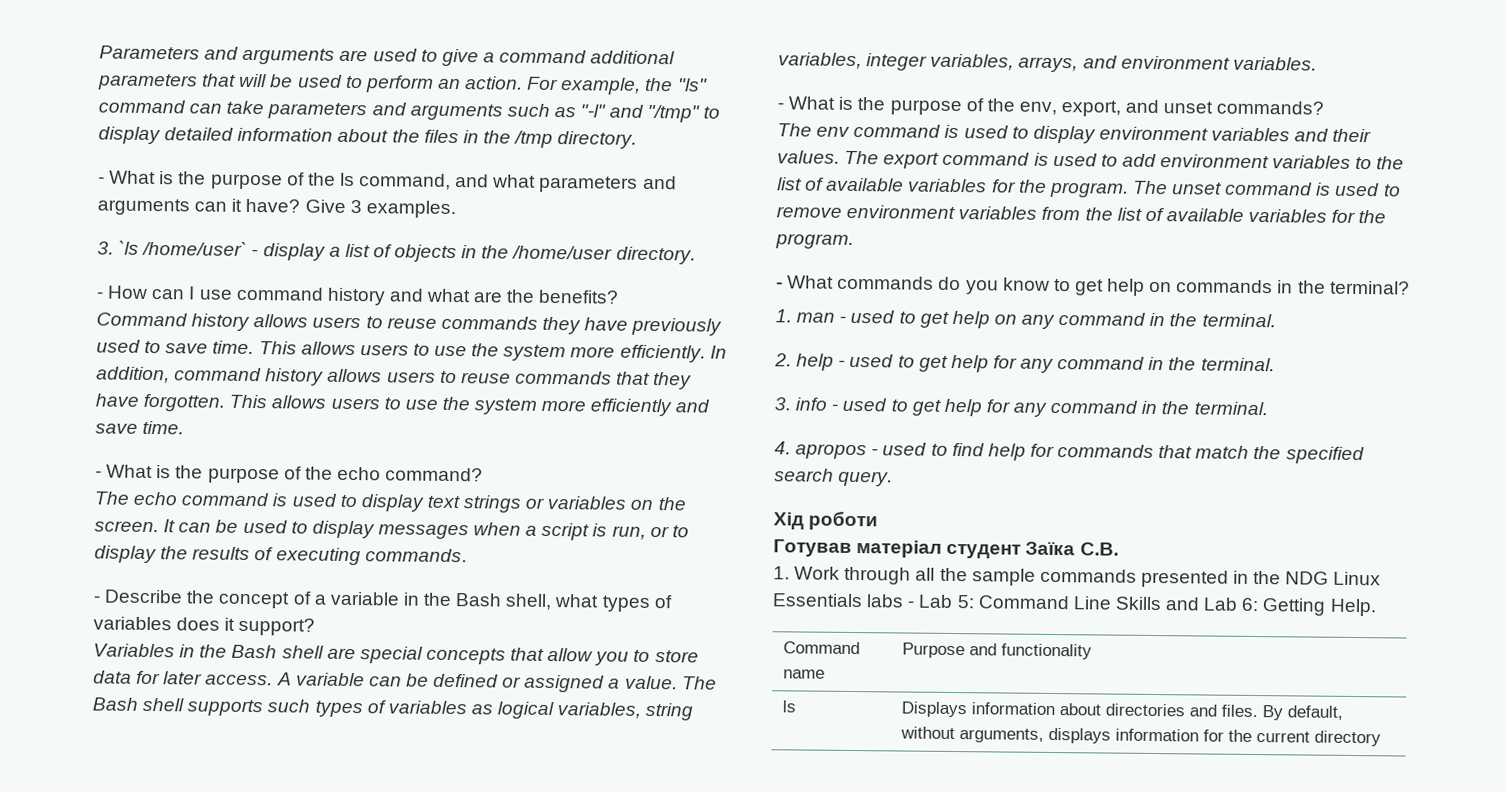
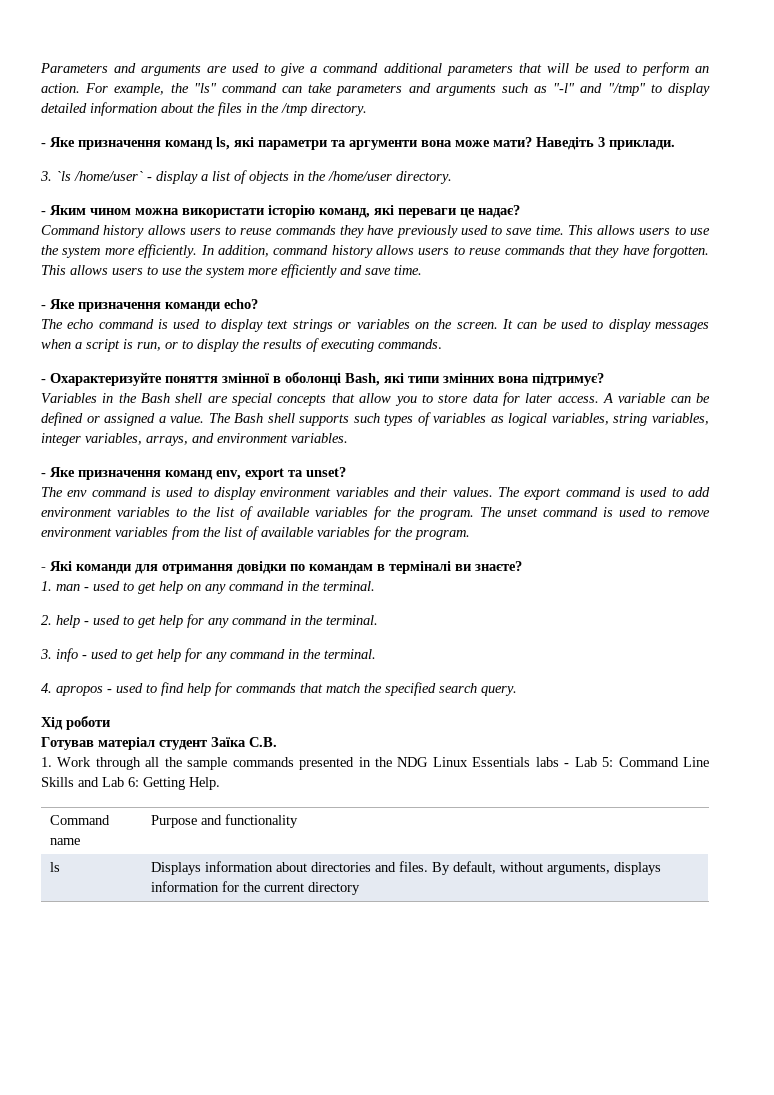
[109,170,677,193] [97,198,456,219] What is the purpose of the ls command, and what parameters and arguments can it have? Give 3 examples. -> [50,137,675,150] Яке призначення команд ls, які параметри та аргументи вона може мати? Наведіть 3 приклади.
[107,285,620,306] How can I use command history and what are the benefits? -> [50,205,520,218] Яким чином можна використати історію команд, які переваги це надає?
[106,464,484,484] What is the purpose of the echo command? -> [50,299,258,312] Яке призначення команди echo?
[104,589,673,612] [93,616,316,636] Describe the concept of a variable in the Bash shell, what types of variables does it support? -> [50,372,604,386] Охарактеризуйте поняття змінної в оболонці Bash, які типи змінних вона підтримує?
[788,96,1325,117] What is the purpose of the env, export, and unset commands? -> [50,467,346,480] Яке призначення команд env, export та unset?
[787,275,1410,296] What commands do you know to get help on commands in the terminal? -> [50,561,522,574] Які команди для отримання довідки по командам в терміналі ви знаєте?

